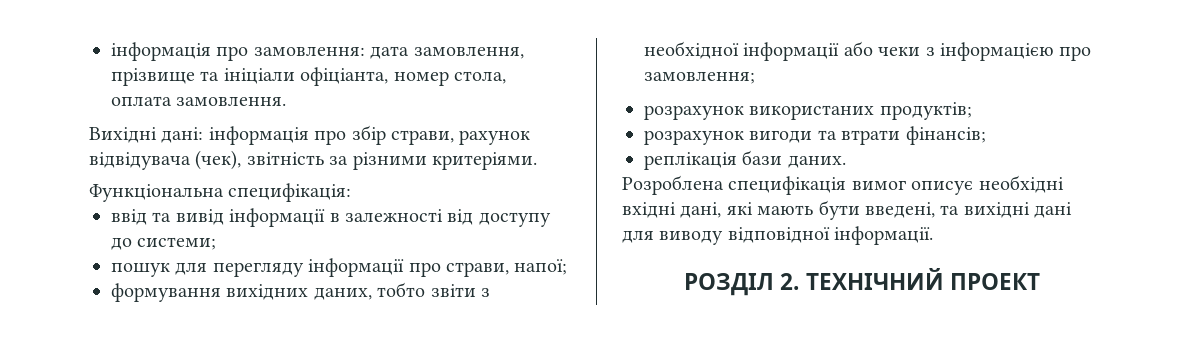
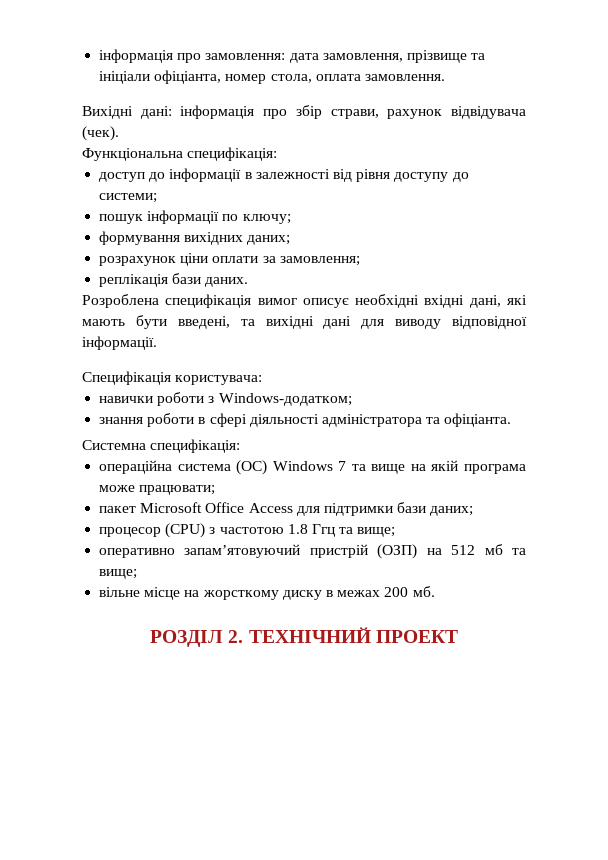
[195,150,537,170] (чек), звітність за різними критеріями. -> [82,126,119,141] (чек).
[111,209,224,225] ввід та вивід -> [99,172,166,182] доступ до
(474, 217) none -> [356,169,391,182] рівня
[175,258,568,277] [111,282,490,302] [644,41,1092,61] [644,71,755,84] [644,102,972,120] [644,126,986,145] для перегляду інформації про страви, напої; // формування вихідних даних, тобто звіти з необхідної інформації або чеки з інформацією про замовлення; // розрахунок використаних продуктів; // розрахунок вигоди та втрати фінансів; -> [147,210,291,224] [99,231,291,245] [99,253,360,266] інформації по ключу; // формування вихідних даних; // розрахунок ціни оплати за замовлення;
(934, 235) none -> [82,371,263,385] [99,392,352,406] [99,413,512,427] [82,439,241,453] [99,460,526,475] [99,485,216,495] [99,502,474,516] [99,523,396,538] [99,544,526,559] [99,569,138,579] [99,586,435,600] // Специфікація користувача: // навички роботи з Windows-додатком; // знання роботи в сфері діяльності адміністратора та офіціанта. // Системна специфікація: // операційна система (ОС) Windows 7 та вище на якій програма може працювати; // пакет Microsoft Office Access для підтримки бази даних; // процесор (CPU) з частотою 1.8 Ггц та вище; // оперативно запам’ятовуючий пристрій (ОЗП) на 512 мб та вище; // вільне місце на жорсткому диску в межах 200 мб.

